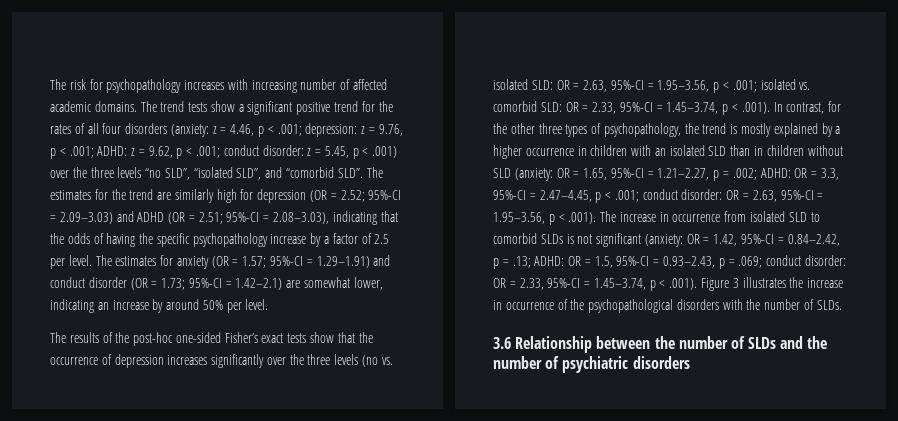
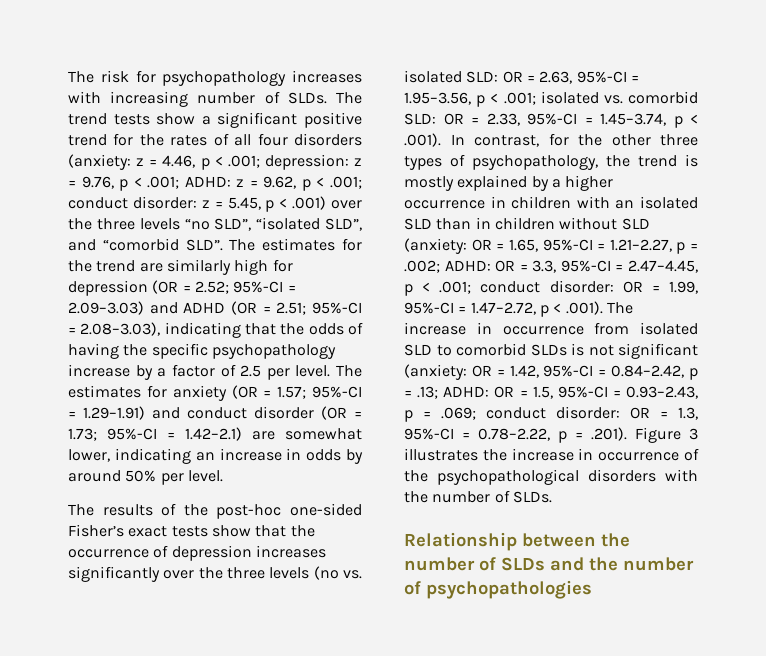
[353,79,388,90] [50,101,137,112] affected academic domains. -> [287,92,327,104] SLDs.
(149, 305) none -> [286,448,342,461] in odds
[752,190,824,202] [493,212,545,224] 2.63, 95%-CI = 1.95–3.56, -> [669,281,698,294] [404,302,536,315] 1.99, 95%-CI = 1.47–2.72,
[519,278,698,291] 2.33, 95%-CI = 1.45–3.74, p < .001). -> [678,407,698,420] [404,427,627,443] 1.3, 95%-CI = 0.78–2.22, p = .201).
[493,337,511,349] 3.6 -> (552, 497) none
[562,356,690,373] psychiatric disorders -> [426,580,592,599] psychopathologies

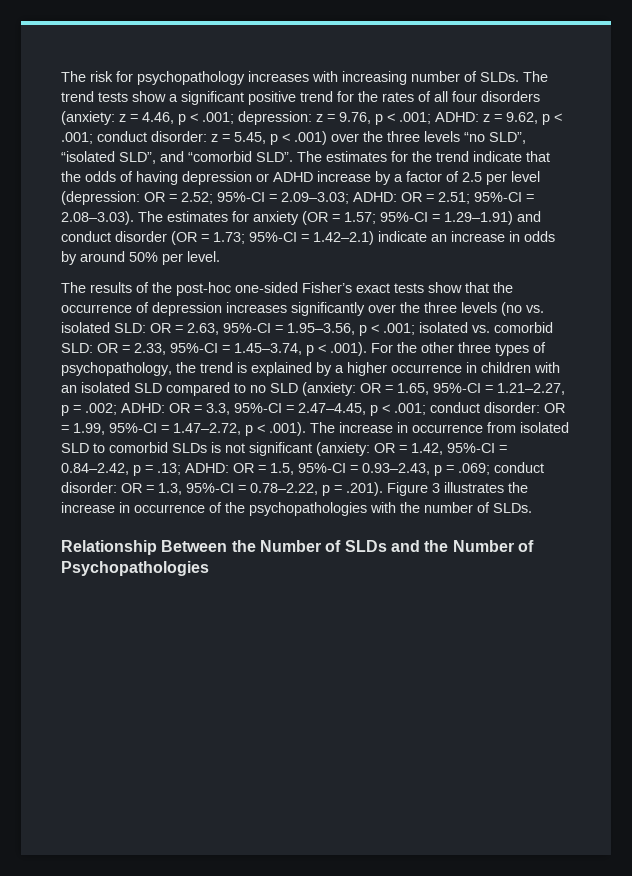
[139,259,293,275] [68,280,296,296] [68,301,362,315] [68,322,241,338] are similarly high for depression (OR = 2.52; 95%-CI = 2.09–3.03) and ADHD (OR = 2.51; 95%-CI = 2.08–3.03), indicating -> [473,151,522,162] indicate
[123,343,336,359] the specific psychopathology -> [182,171,313,185] depression or ADHD
[295,365,331,377] level. -> [511,171,540,182] [61,191,534,205] [61,211,134,225] level (depression: OR = 2.52; 95%-CI = 2.09–3.03; ADHD: OR = 2.51; 95%-CI = 2.08–3.03).
[252,428,362,440] [68,448,191,464] are somewhat lower, indicating -> [378,231,427,242] indicate
[450,133,569,147] In contrast, for -> [371,343,393,353] For
[404,176,454,191] mostly -> (247, 367) none
[436,217,618,230] than in children without -> [166,382,266,396] compared to no
[437,469,656,485] psychopathological disorders -> [249,502,367,516] psychopathologies
[522,533,630,547] [404,557,475,571] between the number -> [161,540,321,552] Between the Number
[623,557,694,571] [404,580,592,599] number of psychopathologies -> [452,540,534,552] [61,561,209,576] Number of Psychopathologies

